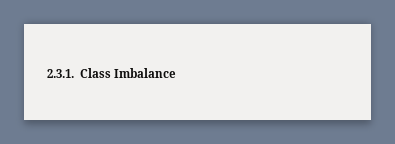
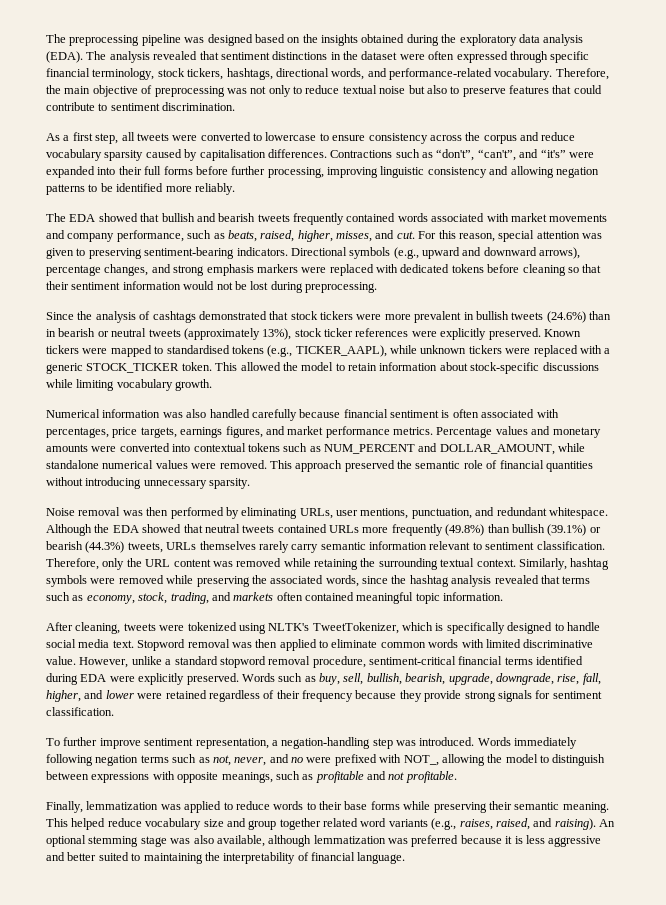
[47,68,176,78] 2.3.1. Class Imbalance -> [46,34,584,46] [46,51,590,63] [46,68,609,80] [46,85,602,97] [46,102,236,111] [46,132,576,144] [46,149,594,161] [46,166,599,178] [46,183,235,195] [46,213,608,225] [46,230,602,242] [46,247,581,259] [46,264,602,276] [46,281,377,293] [46,311,611,323] [46,328,581,340] [46,345,611,357] [46,362,599,374] [46,379,213,391] [46,409,559,421] [46,426,601,438] [46,443,586,455] [46,460,593,472] [46,477,251,489] [46,507,608,519] [46,524,601,536] [46,541,605,553] [46,558,610,570] [46,575,591,587] [46,592,504,604] [46,622,600,634] [46,639,594,651] [46,656,584,668] [46,673,601,685] [46,690,602,702] [46,707,114,716] [46,737,578,749] [46,754,606,766] [46,771,457,783] [46,801,609,813] [46,818,615,830] [46,835,602,847] [46,852,406,864] The preprocessing pipeline was designed based on the insights obtained during the exploratory data analysis (EDA). The analysis revealed that sentiment distinctions in the dataset were often expressed through specific financial terminology, stock tickers, hashtags, directional words, and performance-related vocabulary. Therefore, the main objective of preprocessing was not only to reduce textual noise but also to preserve features that could contribute to sentiment discrimination. // As a first step, all tweets were converted to lowercase to ensure consistency across the corpus and reduce vocabulary sparsity caused by capitalisation differences. Contractions such as “don't”, “can't”, and “it's” were expanded into their full forms before further processing, improving linguistic consistency and allowing negation patterns to be identified more reliably. // The EDA showed that bullish and bearish tweets frequently contained words associated with market movements and company performance, such as beats, raised, higher, misses, and cut. For this reason, special attention was given to preserving sentiment-bearing indicators. Directional symbols (e.g., upward and downward arrows), percentage changes, and strong emphasis markers were replaced with dedicated tokens before cleaning so that their sentiment information would not be lost during preprocessing. // Since the analysis of cashtags demonstrated that stock tickers were more prevalent in bullish tweets (24.6%) than in bearish or neutral tweets (approximately 13%), stock ticker references were explicitly preserved. Known tickers were mapped to standardised tokens (e.g., TICKER_AAPL), while unknown tickers were replaced with a generic STOCK_TICKER token. This allowed the model to retain information about stock-specific discussions while limiting vocabulary growth. // Numerical information was also handled carefully because financial sentiment is often associated with percentages, price targets, earnings figures, and market performance metrics. Percentage values and monetary amounts were converted into contextual tokens such as NUM_PERCENT and DOLLAR_AMOUNT, while standalone numerical values were removed. This approach preserved the semantic role of financial quantities without introducing unnecessary sparsity. // Noise removal was then performed by eliminating URLs, user mentions, punctuation, and redundant whitespace. Although the EDA showed that neutral tweets contained URLs more frequently (49.8%) than bullish (39.1%) or bearish (44.3%) tweets, URLs themselves rarely carry semantic information relevant to sentiment classification. Therefore, only the URL content was removed while retaining the surrounding textual context. Similarly, hashtag symbols were removed while preserving the associated words, since the hashtag analysis revealed that terms such as economy, stock, trading, and markets often contained meaningful topic information. // After cleaning, tweets were tokenized using NLTK's TweetTokenizer, which is specifically designed to handle social media text. Stopword removal was then applied to eliminate common words with limited discriminative value. However, unlike a standard stopword removal procedure, sentiment-critical financial terms identified during EDA were explicitly preserved. Words such as buy, sell, bullish, bearish, upgrade, downgrade, rise, fall, higher, and lower were retained regardless of their frequency because they provide strong signals for sentiment classification. // To further improve sentiment representation, a negation-handling step was introduced. Words immediately following negation terms such as not, never, and no were prefixed with NOT_, allowing the model to distinguish between expressions with opposite meanings, such as profitable and not profitable. // Finally, lemmatization was applied to reduce words to their base forms while preserving their semantic meaning. This helped reduce vocabulary size and group together related word variants (e.g., raises, raised, and raising). An optional stemming stage was also available, although lemmatization was preferred because it is less aggressive and better suited to maintaining the interpretability of financial language.

